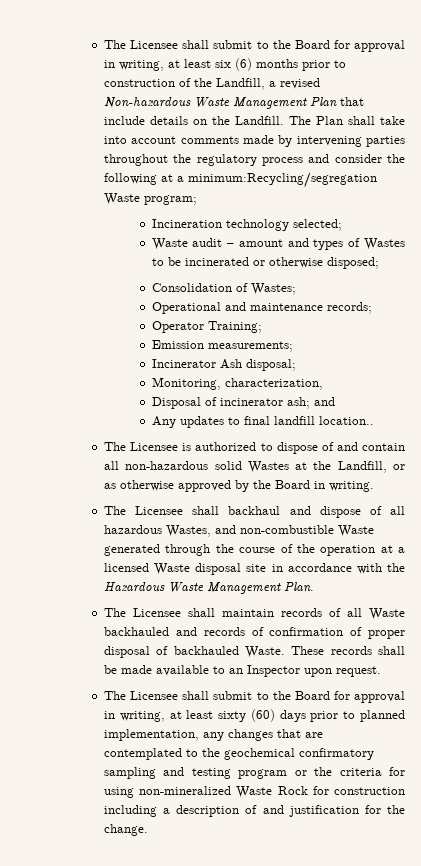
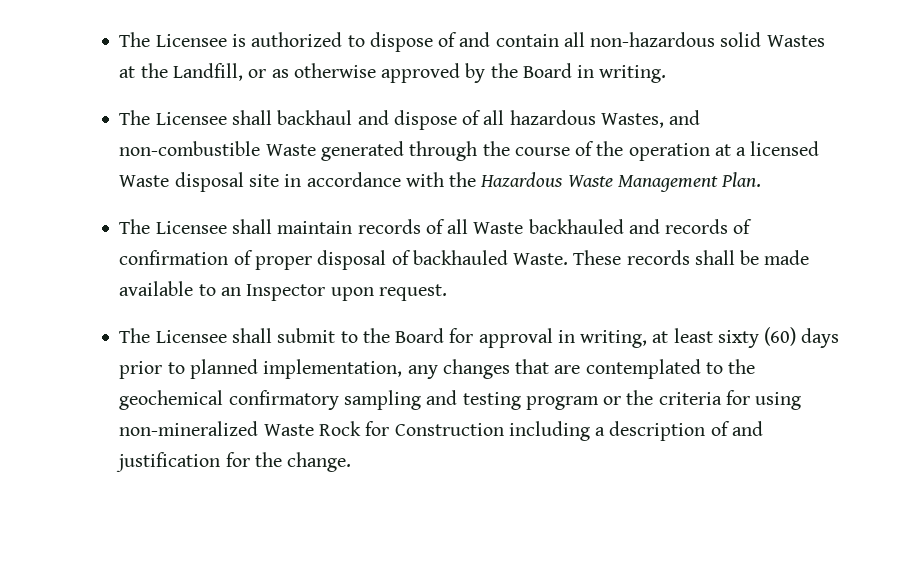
[104,40,406,52] [104,58,347,71] [104,78,321,90] [104,97,365,109] [104,116,406,125] [104,135,405,147] [104,154,405,166] [104,172,378,188] [104,193,198,205] [151,219,342,231] [151,238,405,250] [151,257,379,269] [151,283,296,295] [151,302,372,314] [151,321,262,333] [151,340,293,352] [151,359,296,371] [151,377,323,390] [151,397,335,409] [151,416,374,428] [104,442,179,451] The Licensee shall submit to the Board for approval in writing, at least six (6) months prior to construction of the Landfill, a revised Non-hazardous Waste Management Plan that include details on the Landfill. The Plan shall take into account comments made by intervening parties throughout the regulatory process and consider the following at a minimum:Recycling/segregation Waste program; // Incineration technology selected; // Waste audit – amount and types of Wastes to be incinerated or otherwise disposed; // Consolidation of Wastes; // Operational and maintenance records; // Operator Training; // Emission measurements; // Incinerator Ash disposal; // Monitoring, characterization, // Disposal of incinerator ash; and // Any updates to final landfill location.. // The Licensee -> [119,32,227,47] The Licensee
[334,787,406,795] construction -> [394,423,504,436] Construction

